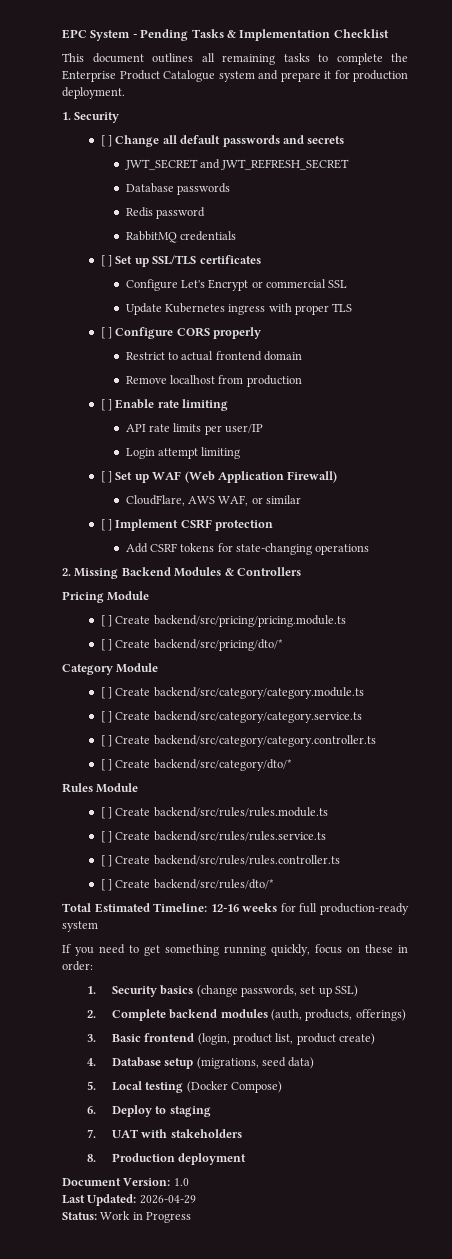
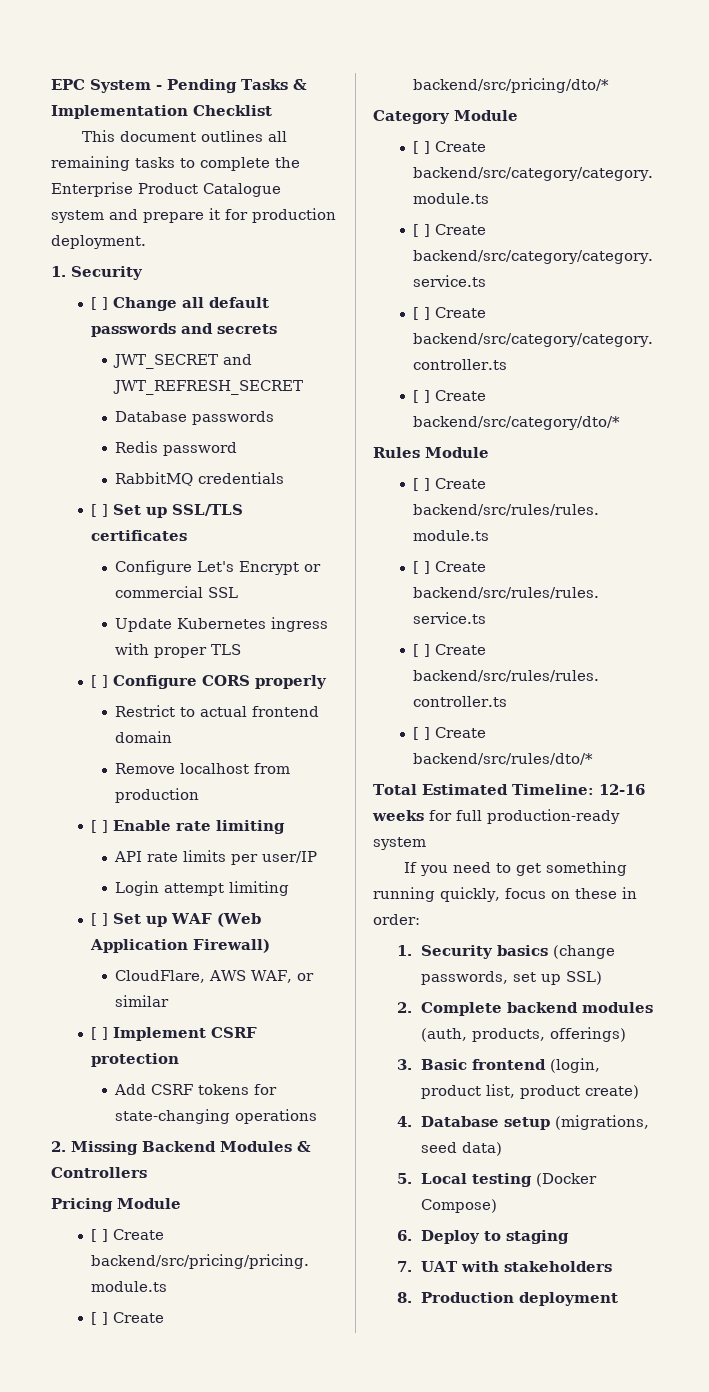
[62,1178,189,1186] [62,1194,196,1206] [62,1211,192,1223] // Document Version: 1.0 // Last Updated: 2026-04-29 // Status: Work in Progress -> (618, 1299) none

